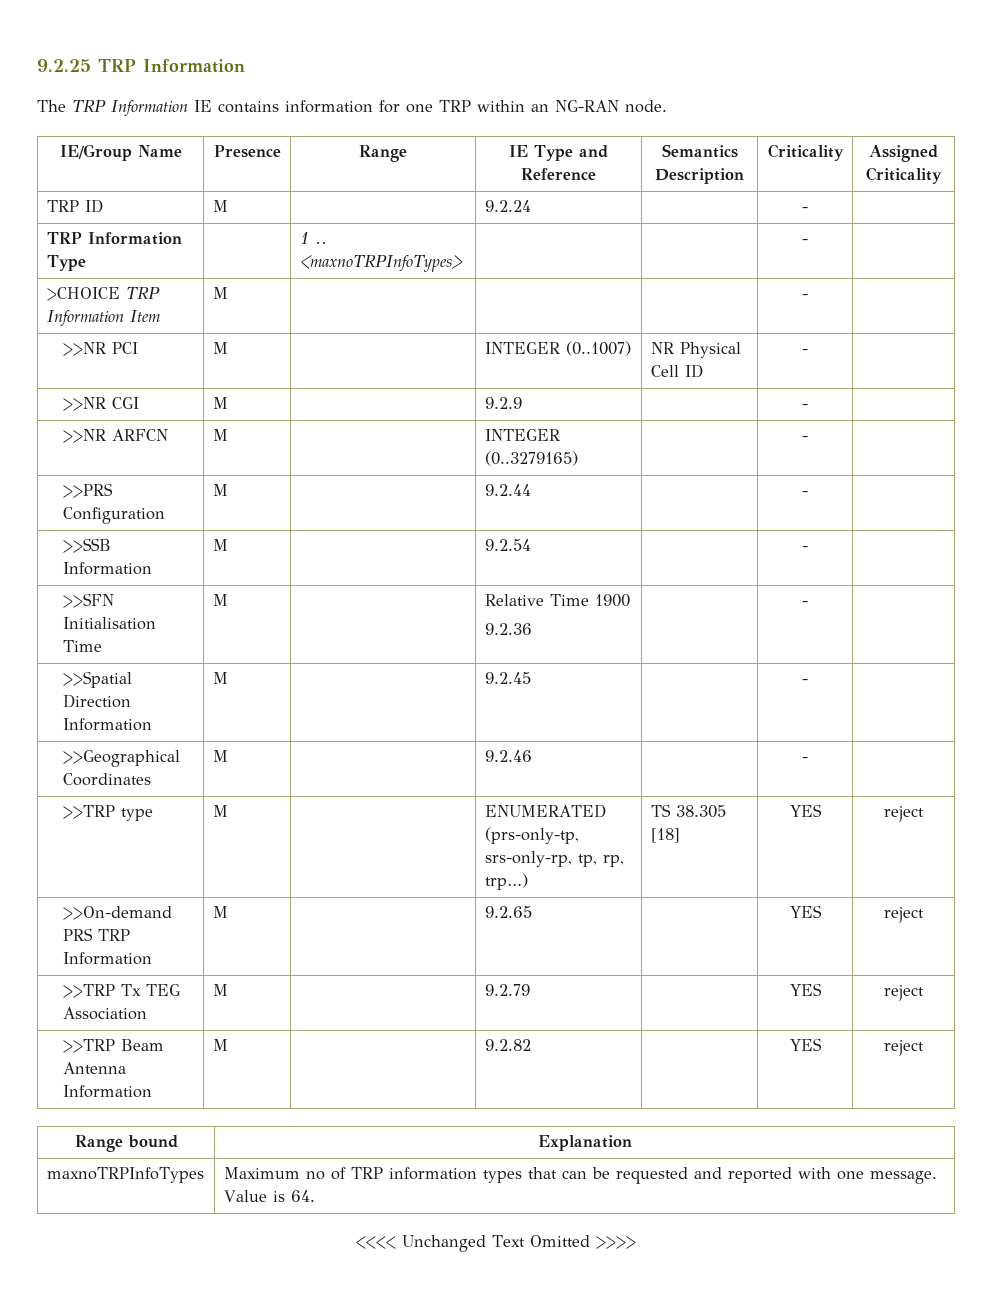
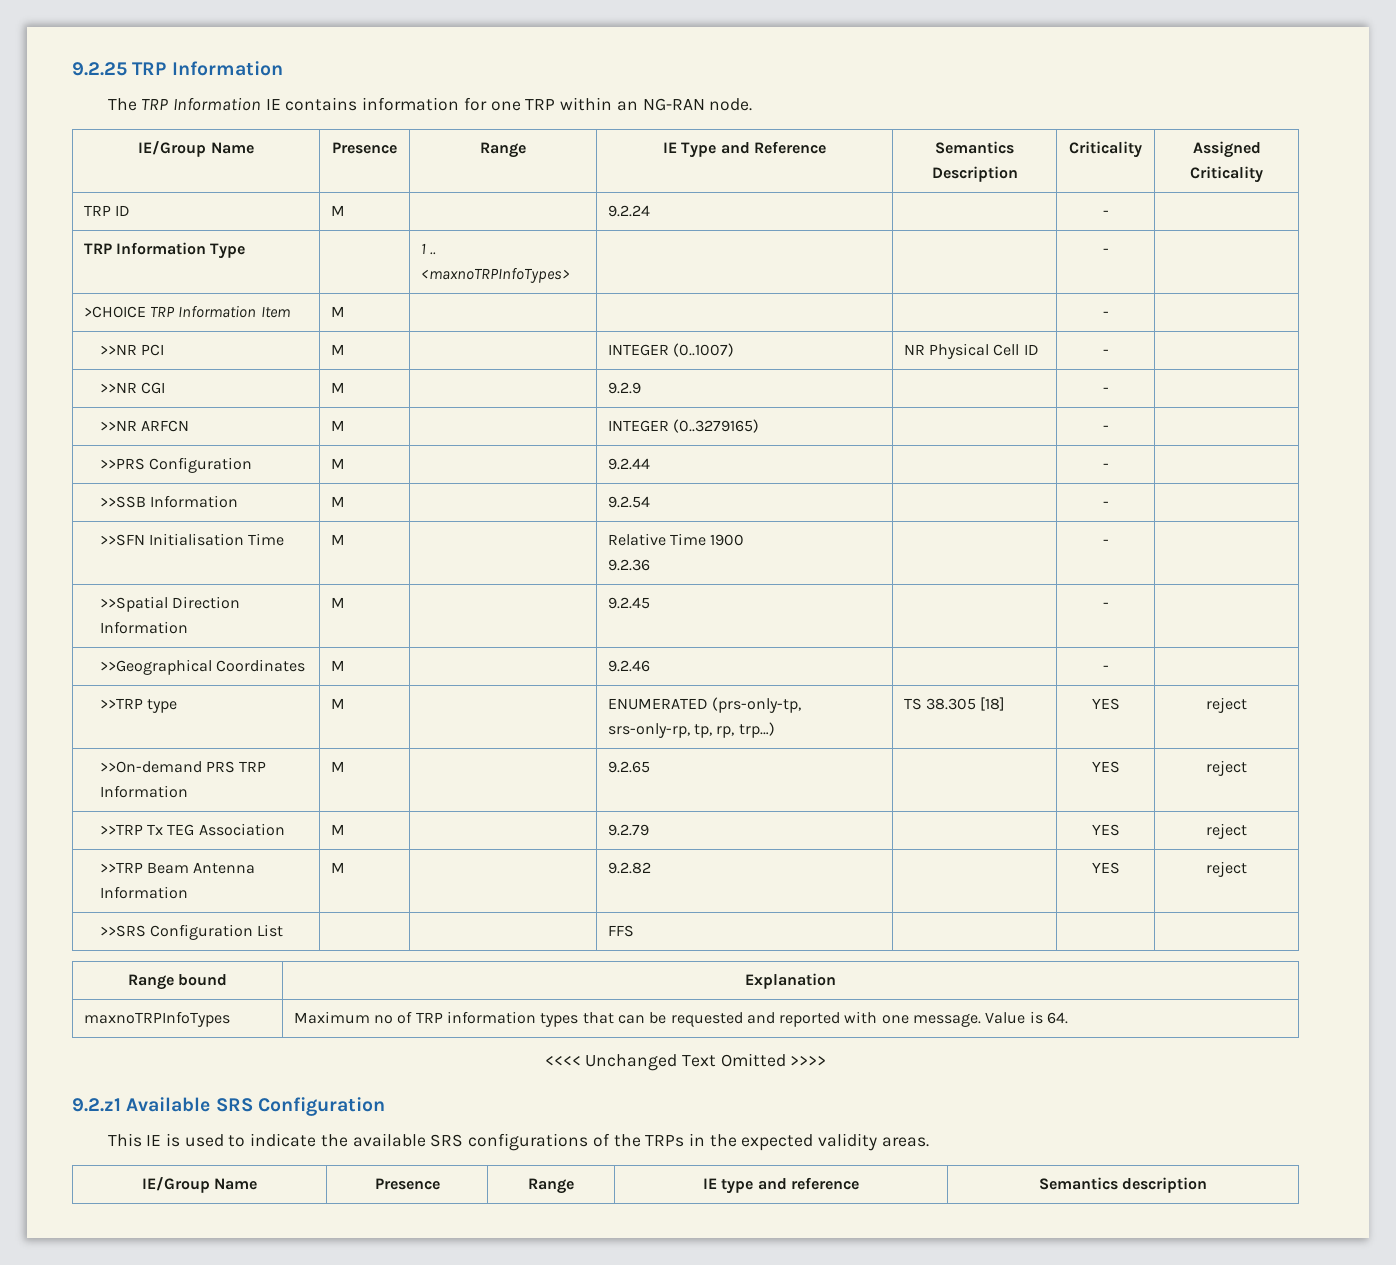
(924, 1048) none -> [99,924,284,940] [607,925,634,937] // >>SRS Configuration List | | | FFS | | |
(636, 1242) none -> [72,1097,385,1116] [107,1133,929,1151] [141,1177,258,1193] [374,1178,440,1190] [528,1178,574,1194] [703,1177,859,1194] [1038,1177,1208,1193] // 9.2.z1 Available SRS Configuration // This IE is used to indicate the available SRS configurations of the TRPs in the expected validity areas. // IE/Group Name | Presence | Range | IE type and reference | Semantics description

